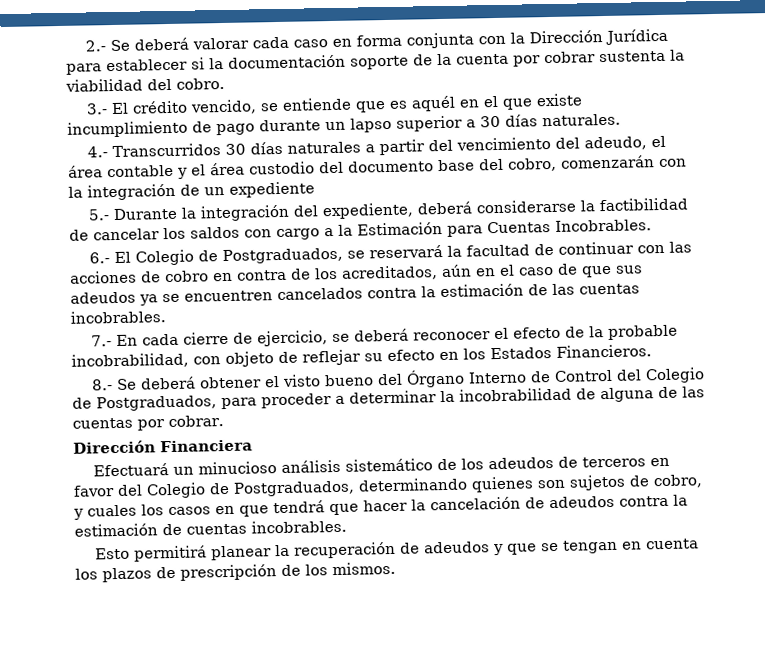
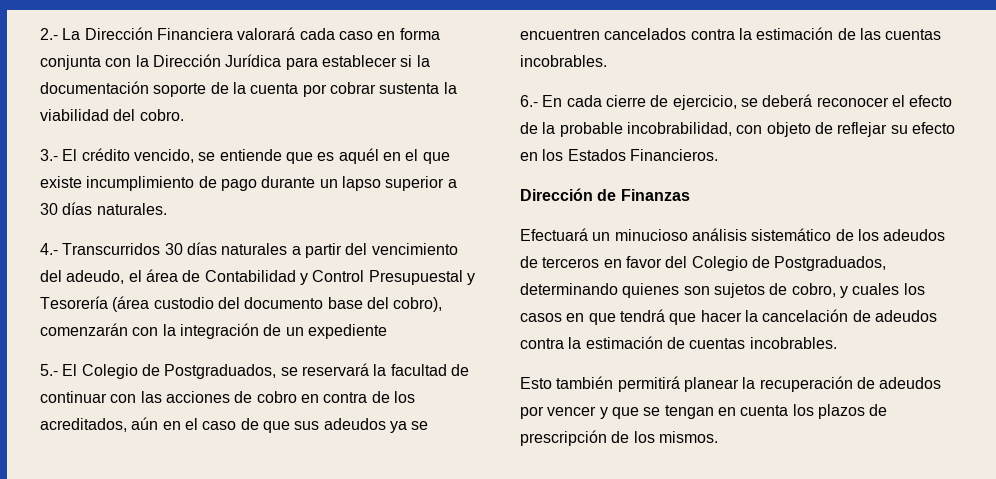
[109,37,249,52] Se deberá valorar -> [62,27,296,40] La Dirección Financiera valorará
[107,162,245,179] contable y el área -> [182,270,475,285] [40,296,150,312] de Contabilidad y Control Presupuestal y Tesorería (área
[508,157,557,172] cobro, -> [393,297,443,312] cobro),
[112,197,688,222] [69,219,652,241] [88,252,110,264] Durante la integración del expediente, deberá considerarse la factibilidad de cancelar los saldos con cargo a la Estimación para Cuentas Incobrables. // 6.- -> (58, 370) none
[90,335,112,347] 7.- -> [520,95,538,107] 6.-
[90,367,705,391] [72,386,705,412] [72,415,224,431] [73,439,253,454] 8.- Se deberá obtener el visto bueno del Órgano Interno de Control del Colegio de Postgraduados, para proceder a determinar la incobrabilidad de alguna de las cuentas por cobrar. // Dirección Financiera -> [520,188,690,201] Dirección de Finanzas
(130, 553) none -> [556,376,614,389] también
(490, 547) none -> [520,406,597,419] por vencer

